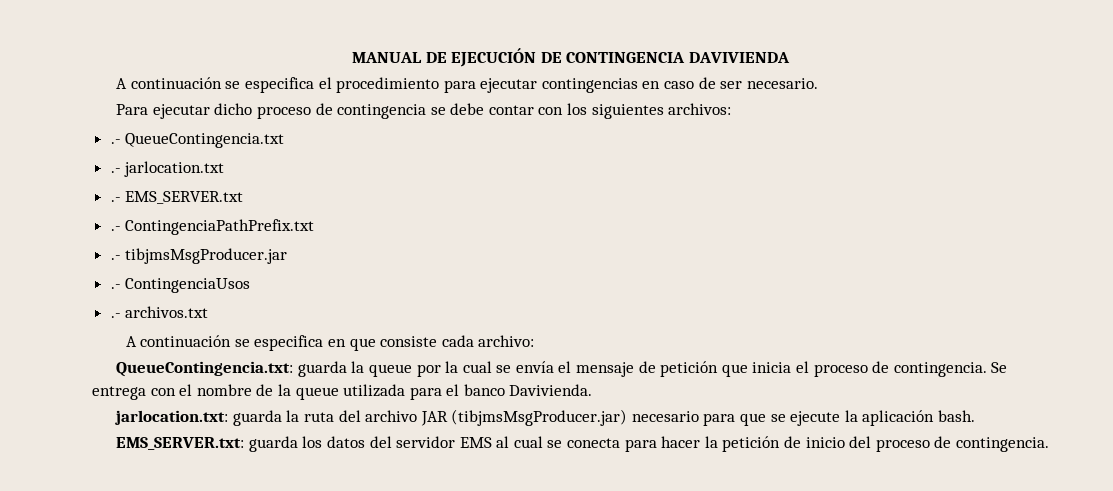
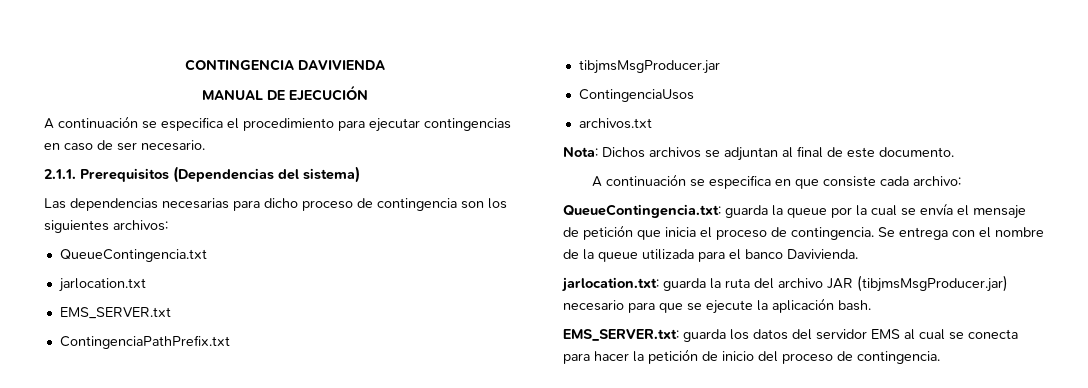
(352, 57) none -> [184,59,385,71] CONTINGENCIA DAVIVIENDA //
[540,52,790,63] DE CONTINGENCIA DAVIVIENDA -> (368, 93) none
[116,103,564,119] Para ejecutar dicho proceso de contingencia se debe contar con -> [44,166,360,183] [44,198,484,211] 2.1.1. Prerequisitos (Dependencias del sistema) // Las dependencias necesarias para dicho proceso de contingencia son
[110,139,121,144] .- -> (168, 225) none
[110,168,121,173] .- -> (207, 255) none
[110,197,121,202] .- -> (146, 285) none
[110,226,121,231] .- -> (171, 313) none
[110,255,121,260] .- -> (230, 342) none
[110,284,121,289] .- -> (720, 67) none
[110,313,121,318] .- -> (694, 95) none
(209, 312) none -> [563,146,954,161] // Nota: Dichos archivos se adjuntan al final de este documento.

